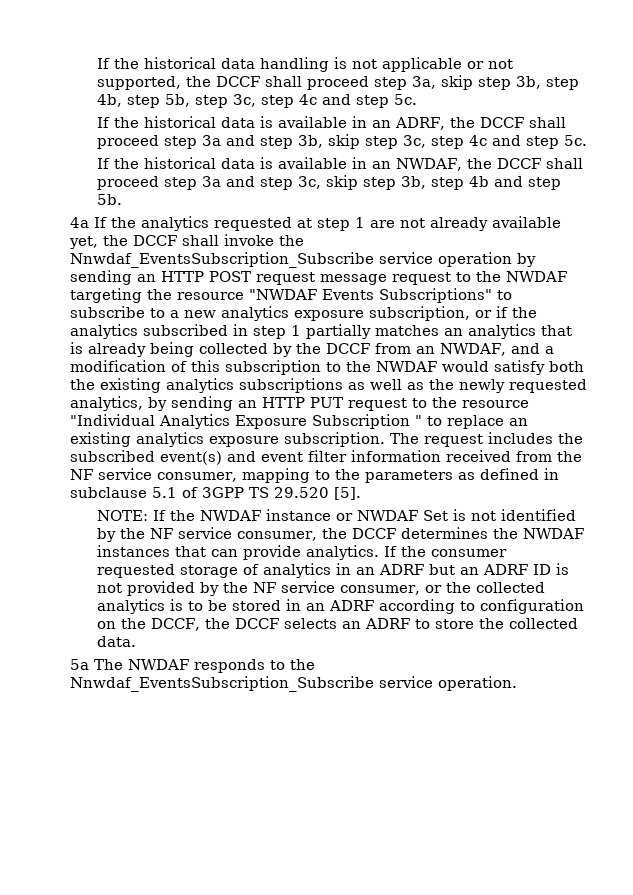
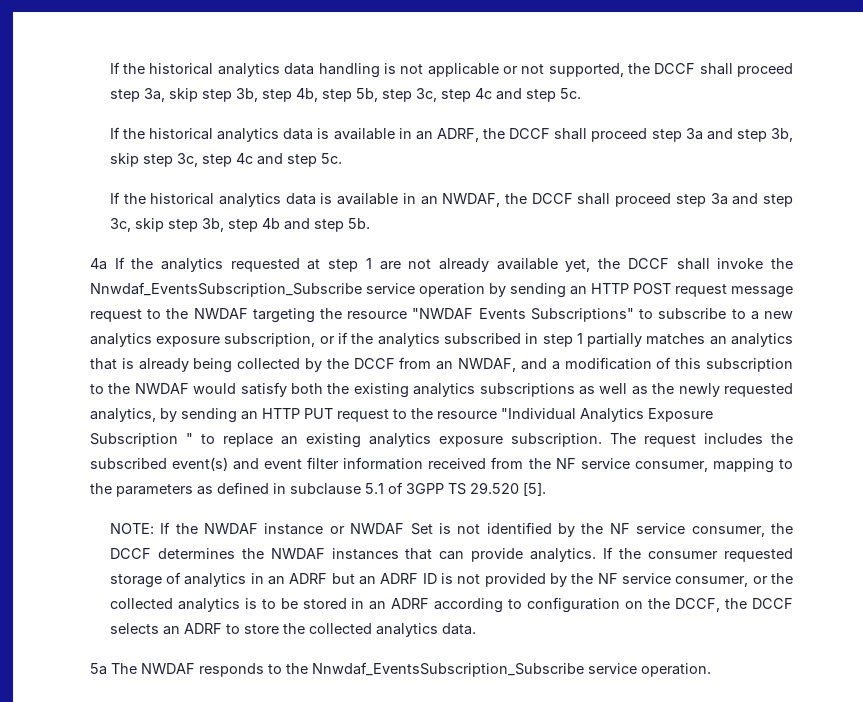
[97,57,217,69] If the historical -> [109,62,280,77] If the historical analytics
(217, 122) none -> [217,128,280,142] analytics
(217, 163) none -> [218,193,281,207] analytics
(579, 623) none -> [375,623,438,637] analytics

